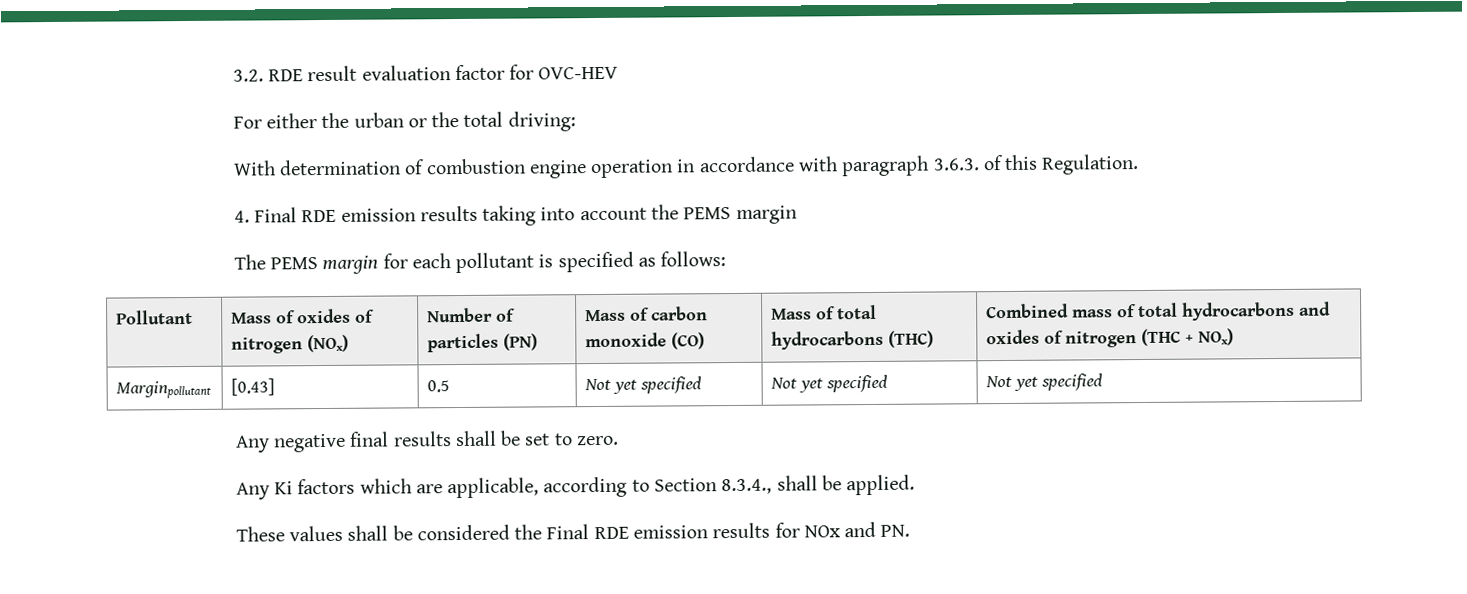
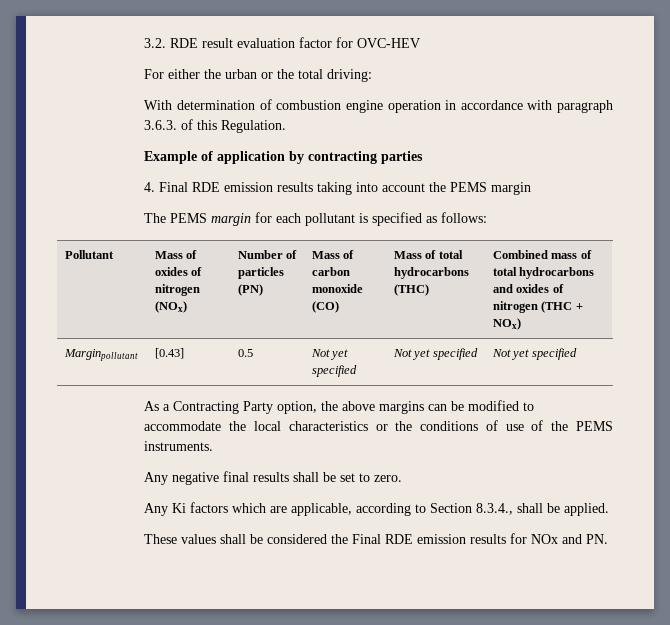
(1140, 164) none -> [144,151,424,164] // Example of application by contracting parties
(1103, 382) none -> [144,400,535,414] [144,420,614,431] [144,441,214,451] // As a Contracting Party option, the above margins can be modified to accommodate the local characteristics or the conditions of use of the PEMS instruments.

